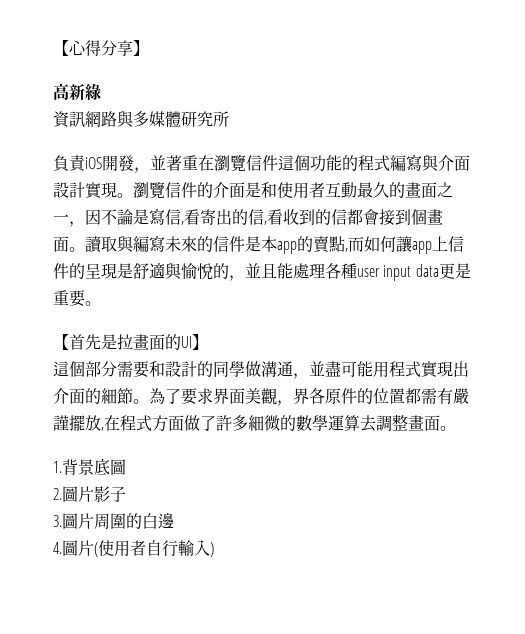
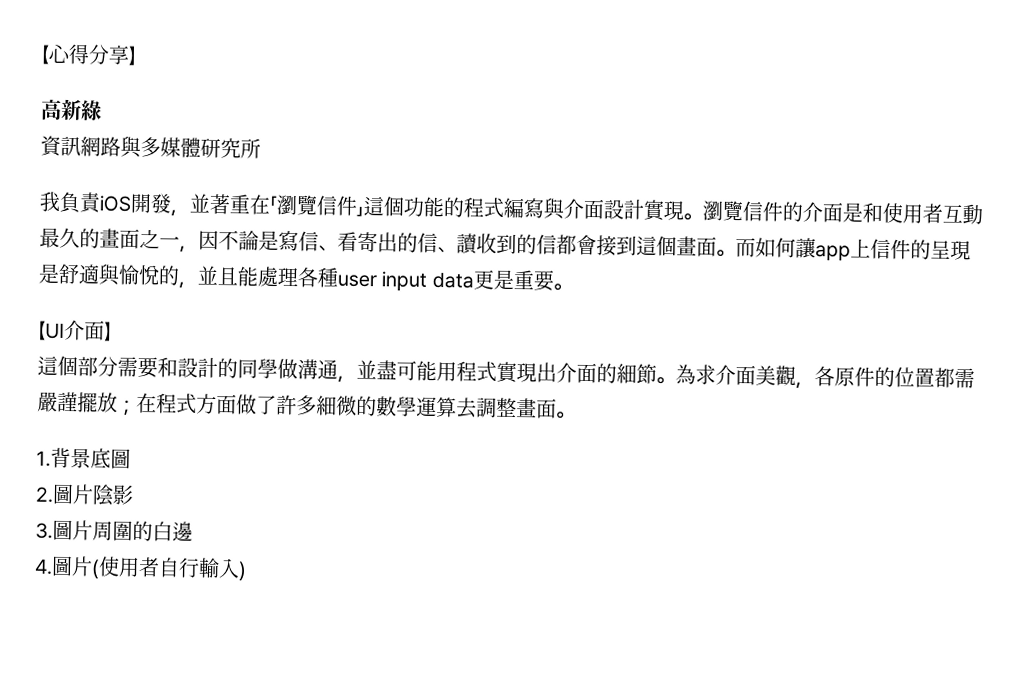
(229, 119) none -> [39,191,61,212] 我
[214,155,278,172] 瀏覽信件 -> [269,194,364,217] 「瀏覽信件」
[181,221,184,225] , -> [318,245,338,252] 、
[264,209,283,225] ,看 -> [437,233,479,255] 、讀
(411, 217) none -> [636,235,657,256] 這
[85,235,348,254] 讀取與編寫未來的信件是本app的賣點, -> (736, 253) none
[69,334,192,350] 首先是拉畫面的UI -> [45,319,105,341] UI介面
[165,388,229,405] 了要求界 -> [695,364,736,385] 求介
[293,388,309,404] 界 -> (815, 385) none
[437,388,453,404] 有 -> (975, 378) none
[101,427,104,431] , -> [117,399,137,416] ；
(94, 494) none -> [92,484,114,506] 陰
[110,486,126,502] 子 -> (134, 494) none

